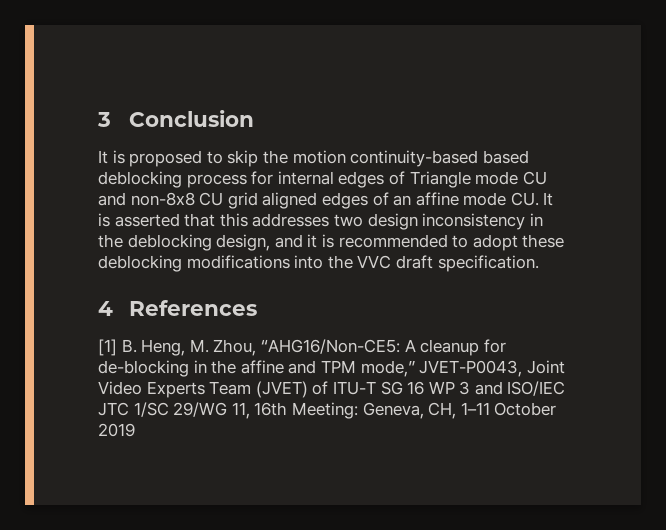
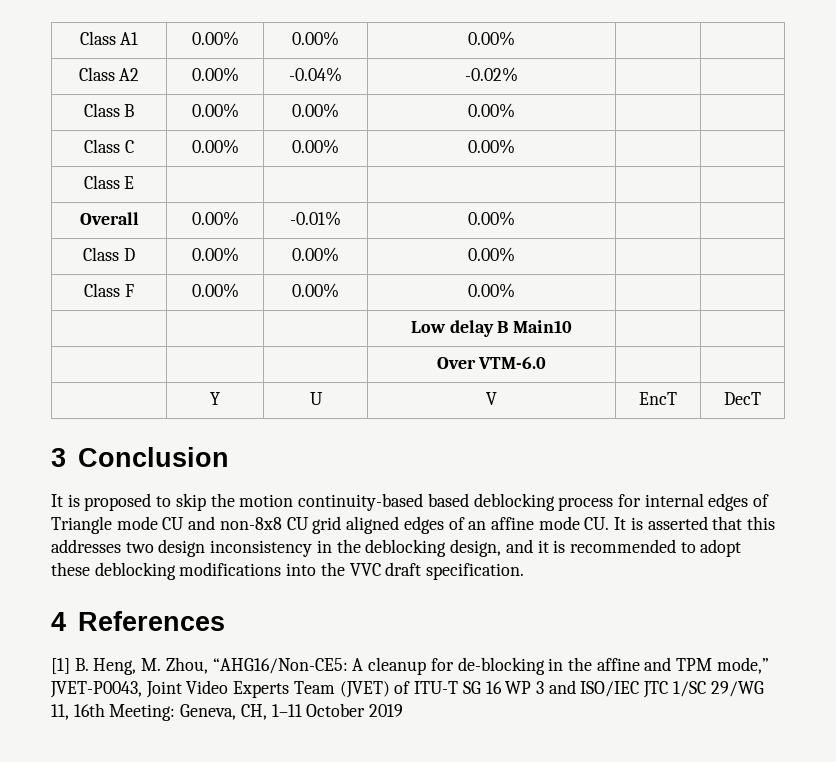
(97, 119) none -> [79,31,139,45] [191,31,239,46] [292,31,339,46] [468,31,515,46] [78,67,140,81] [191,67,239,82] [289,67,342,82] [465,67,518,82] [83,103,135,117] [191,103,239,118] [292,103,339,118] [468,103,515,118] [84,139,134,153] [191,139,239,154] [292,139,339,154] [468,139,515,154] [83,175,135,189] [79,212,139,225] [191,211,239,226] [290,211,341,226] [468,211,515,226] [83,247,135,261] [191,247,239,262] [292,247,339,262] [468,247,515,262] [84,283,134,297] [191,283,239,298] [292,283,339,298] [468,283,515,298] [410,320,573,337] [436,356,547,369] [210,392,220,405] [309,392,323,405] [486,392,497,405] [639,392,677,405] [724,392,761,405] Class A1 | 0.00% | 0.00% | 0.00% | | // Class A2 | 0.00% | -0.04% | -0.02% | | // Class B | 0.00% | 0.00% | 0.00% | | // Class C | 0.00% | 0.00% | 0.00% | | // Class E | | | | | // Overall | 0.00% | -0.01% | 0.00% | | // Class D | 0.00% | 0.00% | 0.00% | | // Class F | 0.00% | 0.00% | 0.00% | | // | | | Low delay B Main10 | | // | | | Over VTM-6.0 | | // | Y | U | V | EncT | DecT //

